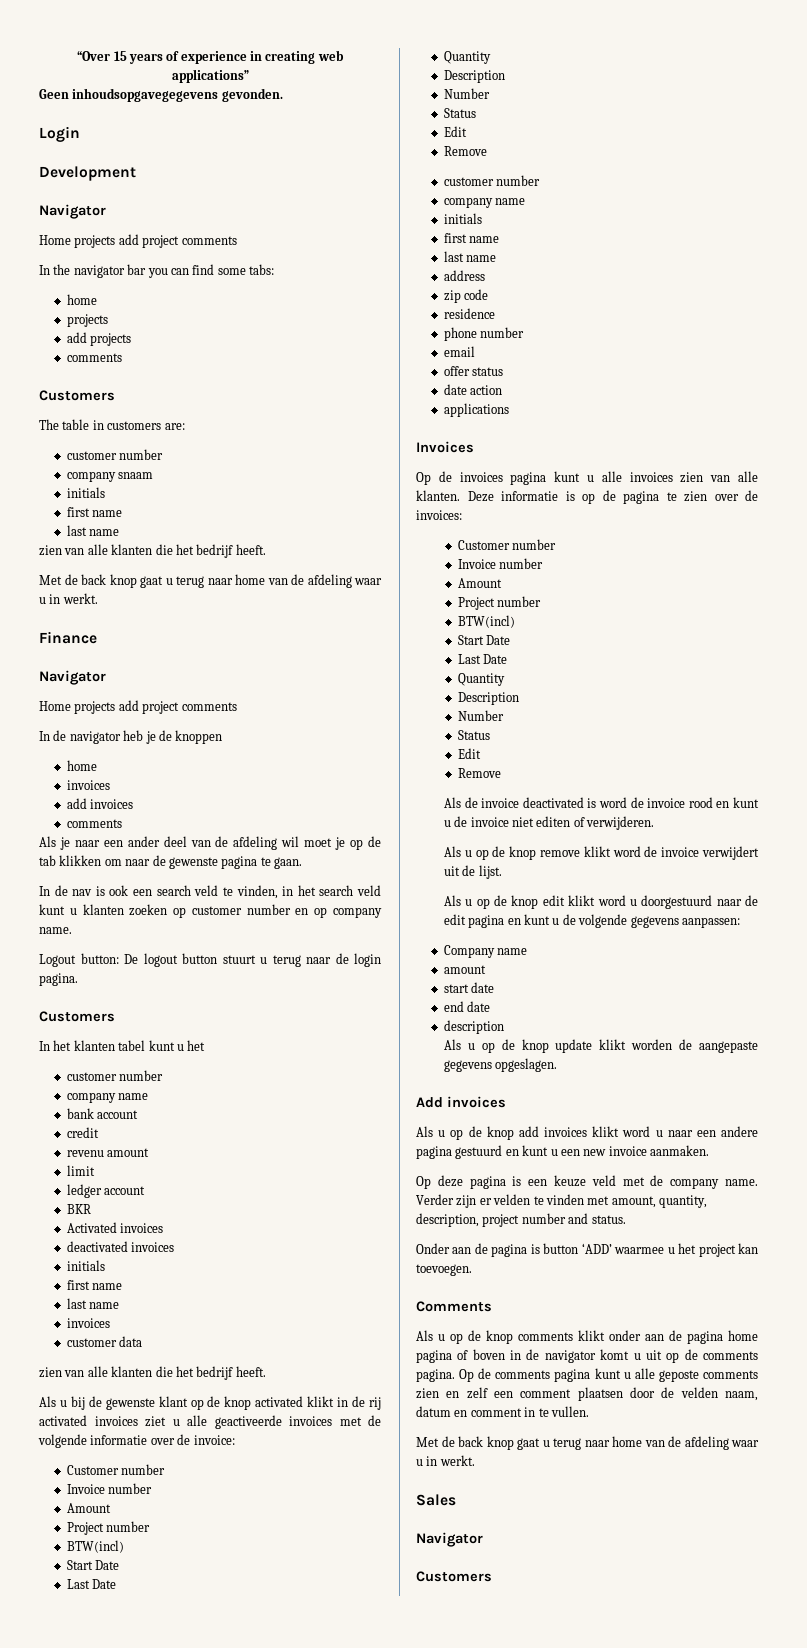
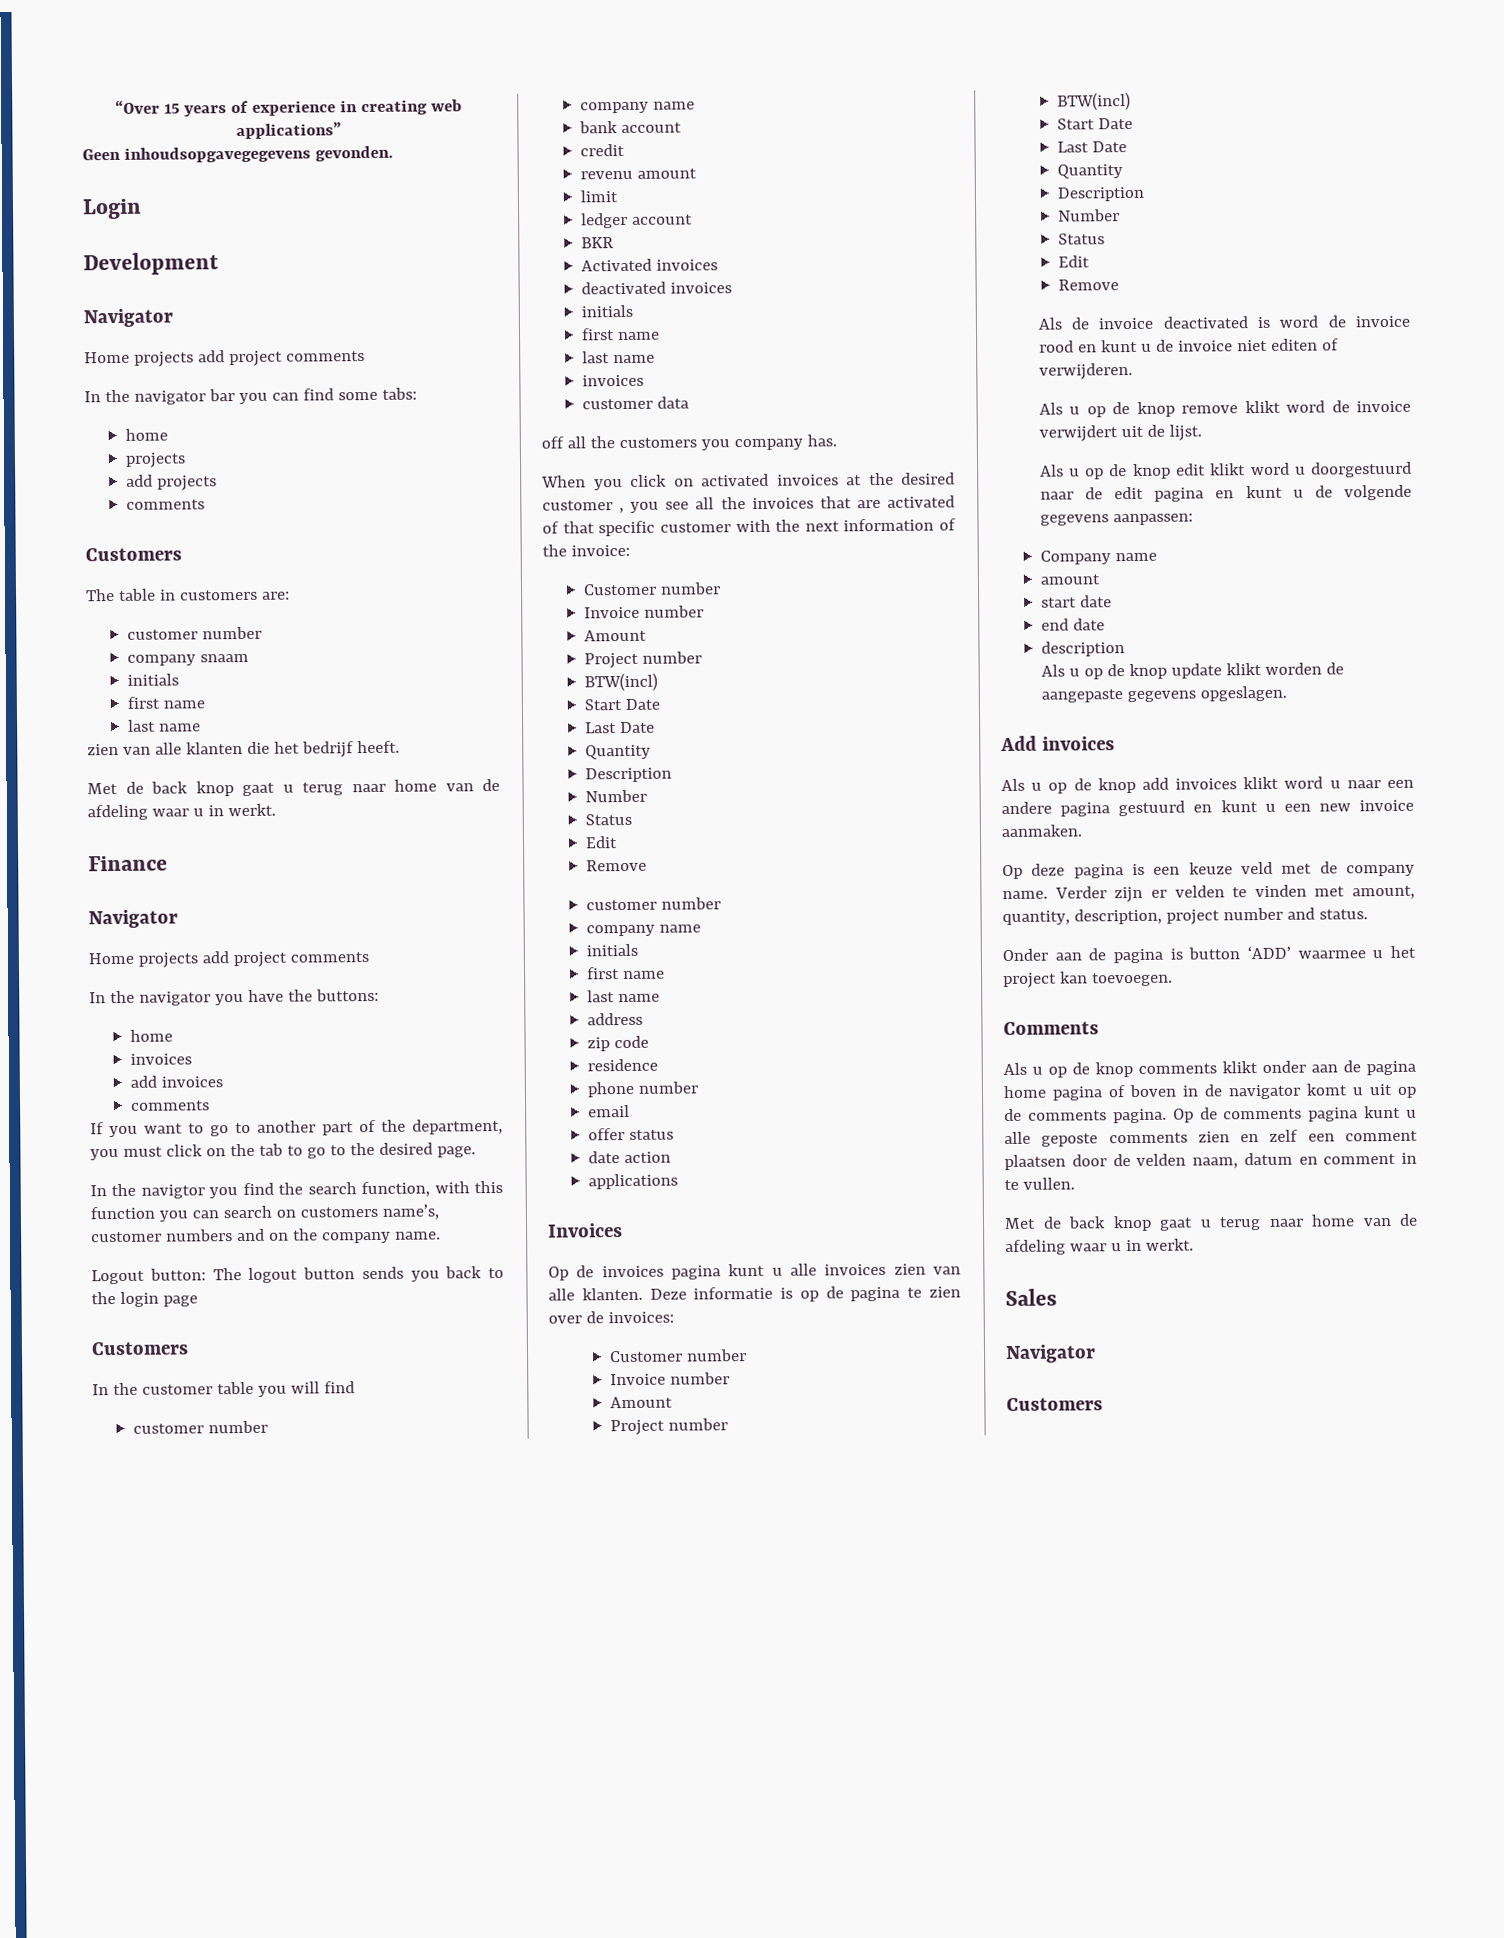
[53,730,223,744] de navigator heb je de knoppen -> [109,988,379,1006] the navigator you have the buttons:
[39,836,381,850] [39,855,302,869] [39,885,382,899] [39,904,328,918] Als je naar een ander deel van de afdeling wil moet je op de tab klikken om naar de gewenste pagina te gaan. // In de nav is ook een search veld te vinden, in het search veld kunt u klanten zoeken op customer number en op -> [90,1118,503,1138] [90,1142,476,1161] [90,1180,504,1199] [90,1204,439,1222] [91,1228,318,1243] If you want to go to another part of the department, you must click on the tab to go to the desired page. // In the navigtor you find the search function, with this function you can search on customers name’s, customer numbers and on the
[124,954,138,964] De -> [212,1268,242,1281] The
[222,953,381,967] [39,973,78,986] [39,1011,115,1022] [39,1040,206,1051] stuurt u terug naar de login pagina. // Customers // In het klanten tabel kunt u het -> [361,1266,504,1282] [91,1291,198,1307] [91,1341,189,1356] [92,1381,355,1397] sends you back to the login page // Customers // In the customer table you will find
[39,1366,266,1380] [39,1396,381,1410] [39,1415,381,1429] [38,1434,191,1448] zien van alle klanten die het bedrijf heeft. // Als u bij de gewenste klant op de knop activated klikt in de rij activated invoices ziet u alle geactiveerde invoices met de volgende informatie over de -> [541,434,837,451] [541,472,955,491] [542,495,955,514] [542,518,956,537] [542,544,567,557] off all the customers you company has. // When you click on activated invoices at the desired customer , you see all the invoices that are activated of that specific customer with the next information of the

